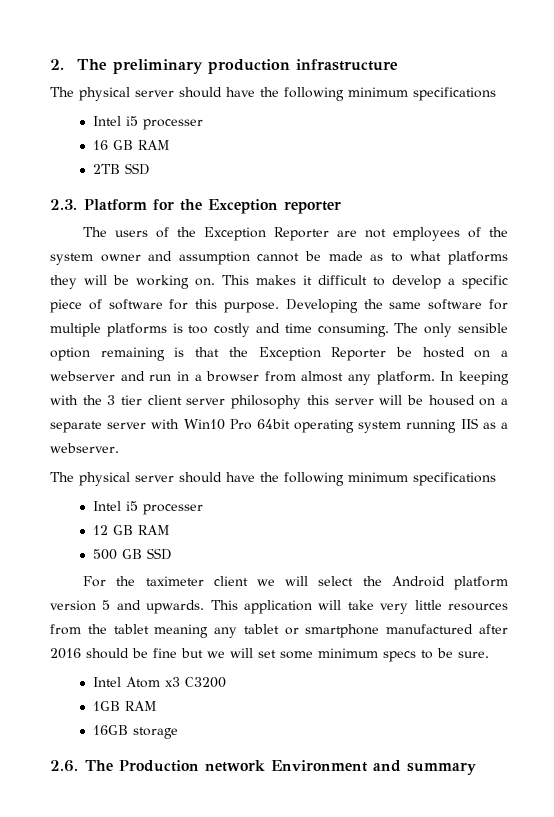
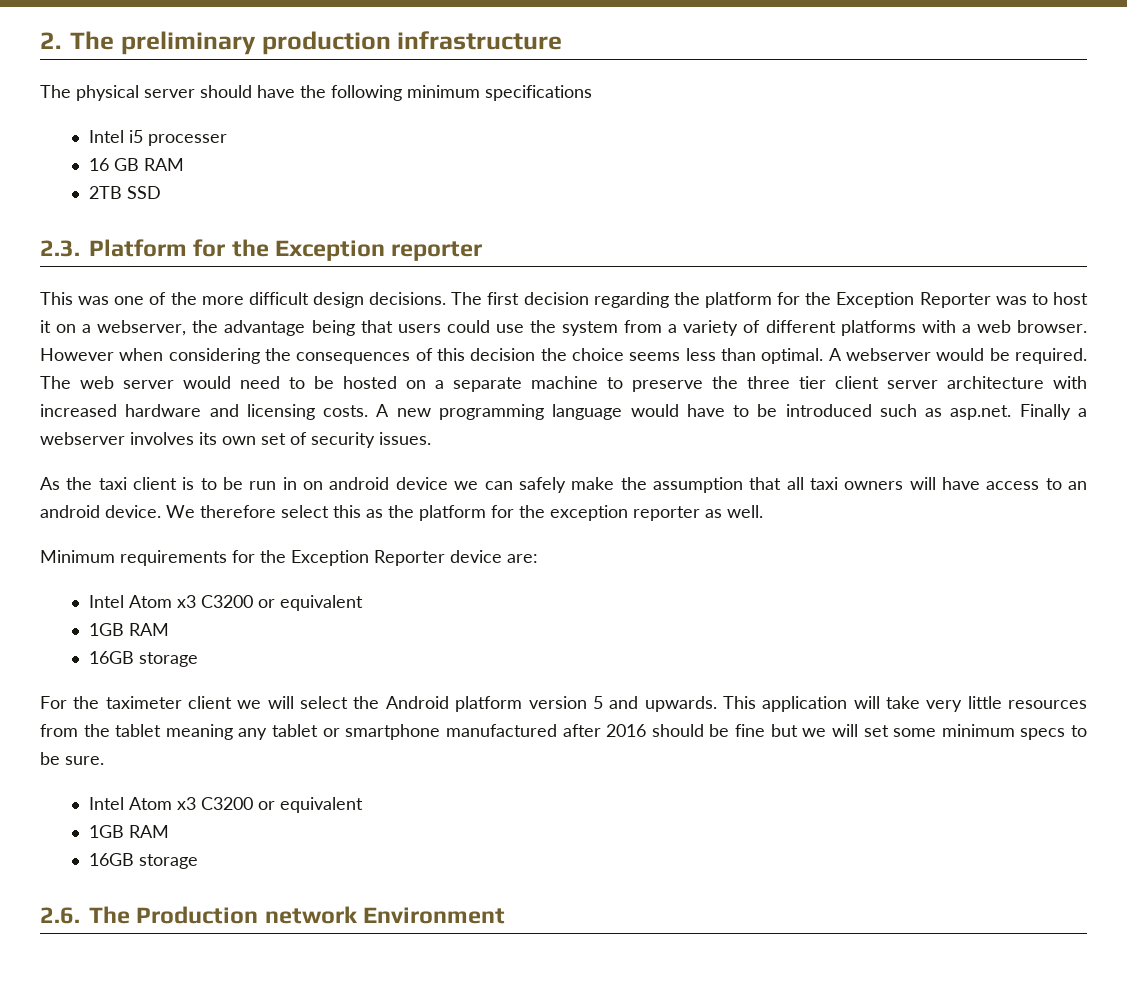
[83,227,508,241] [50,251,509,265] [50,275,508,289] [50,299,509,313] [50,323,509,337] [50,347,508,361] [50,371,509,385] [50,395,508,409] [50,418,509,433] [50,443,119,453] [50,472,496,486] [92,501,203,515] [92,525,170,535] [92,548,172,560] The users of the Exception Reporter are not employees of the system owner and assumption cannot be made as to what platforms they will be working on. This makes it difficult to develop a specific piece of software for this purpose. Developing the same software for multiple platforms is too costly and time consuming. The only sensible option remaining is that the Exception Reporter be hosted on a webserver and run in a browser from almost any platform. In keeping with the 3 tier client server philosophy this server will be housed on a separate server with Win10 Pro 64bit operating system running IIS as a webserver. // The physical server should have the following minimum specifications // Intel i5 processer // 12 GB RAM // 500 GB SSD -> [40,292,1088,308] [40,320,1088,336] [40,348,1088,364] [40,376,1087,392] [40,404,1088,420] [40,432,431,448] [40,477,1087,493] [40,505,763,521] [40,550,538,566] [88,595,363,611] [88,623,169,636] [88,651,198,667] This was one of the more difficult design decisions. The first decision regarding the platform for the Exception Reporter was to host it on a webserver, the advantage being that users could use the system from a variety of different platforms with a web browser. However when considering the consequences of this decision the choice seems less than optimal. A webserver would be required. The web server would need to be hosted on a separate machine to preserve the three tier client server architecture with increased hardware and licensing costs. A new programming language would have to be introduced such as asp.net. Finally a webserver involves its own set of security issues. // As the taxi client is to be run in on android device we can safely make the assumption that all taxi owners will have access to an android device. We therefore select this as the platform for the exception reporter as well. // Minimum requirements for the Exception Reporter device are: // Intel Atom x3 C3200 or equivalent // 1GB RAM // 16GB storage
(226, 682) none -> [257,797,363,813] or equivalent
[373,760,476,775] and summary -> (506, 915) none

